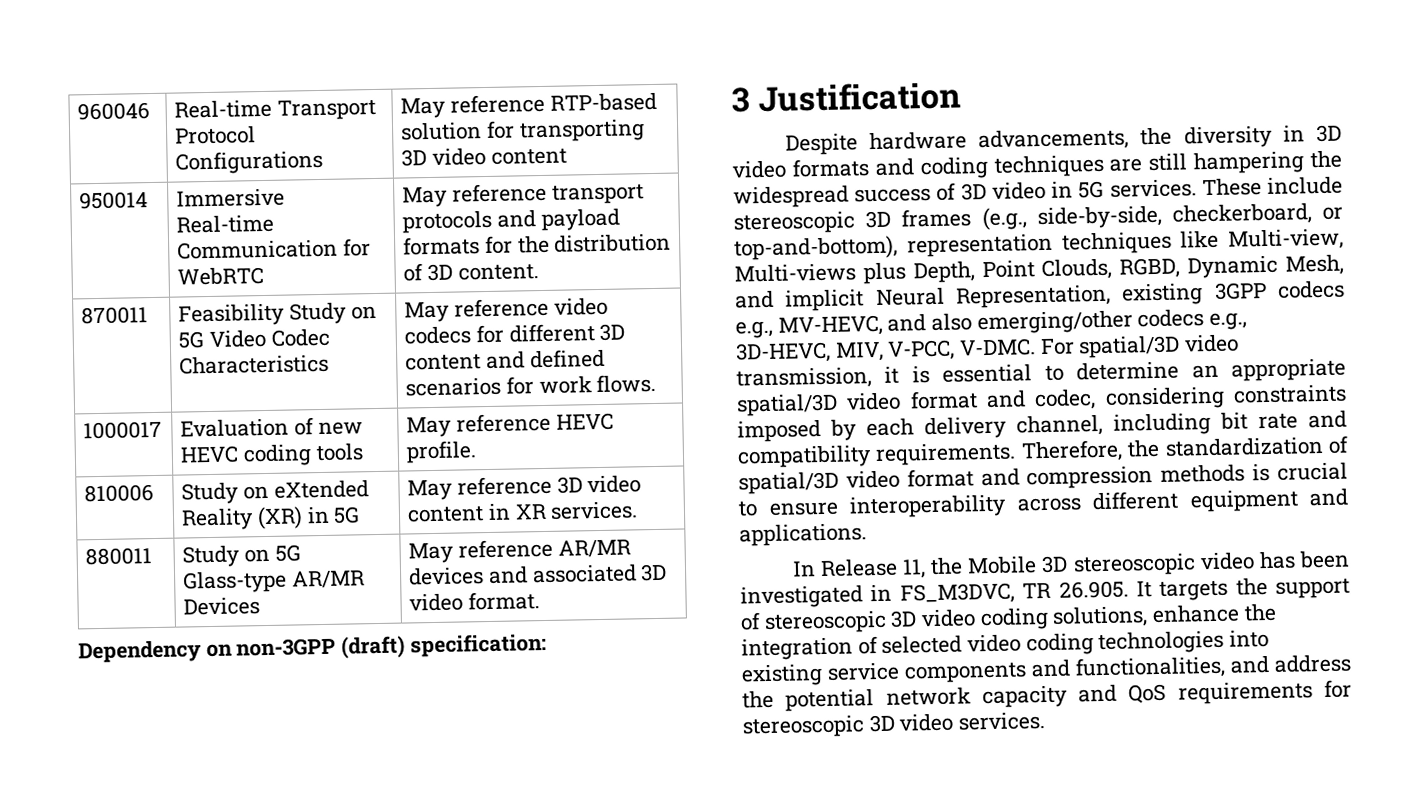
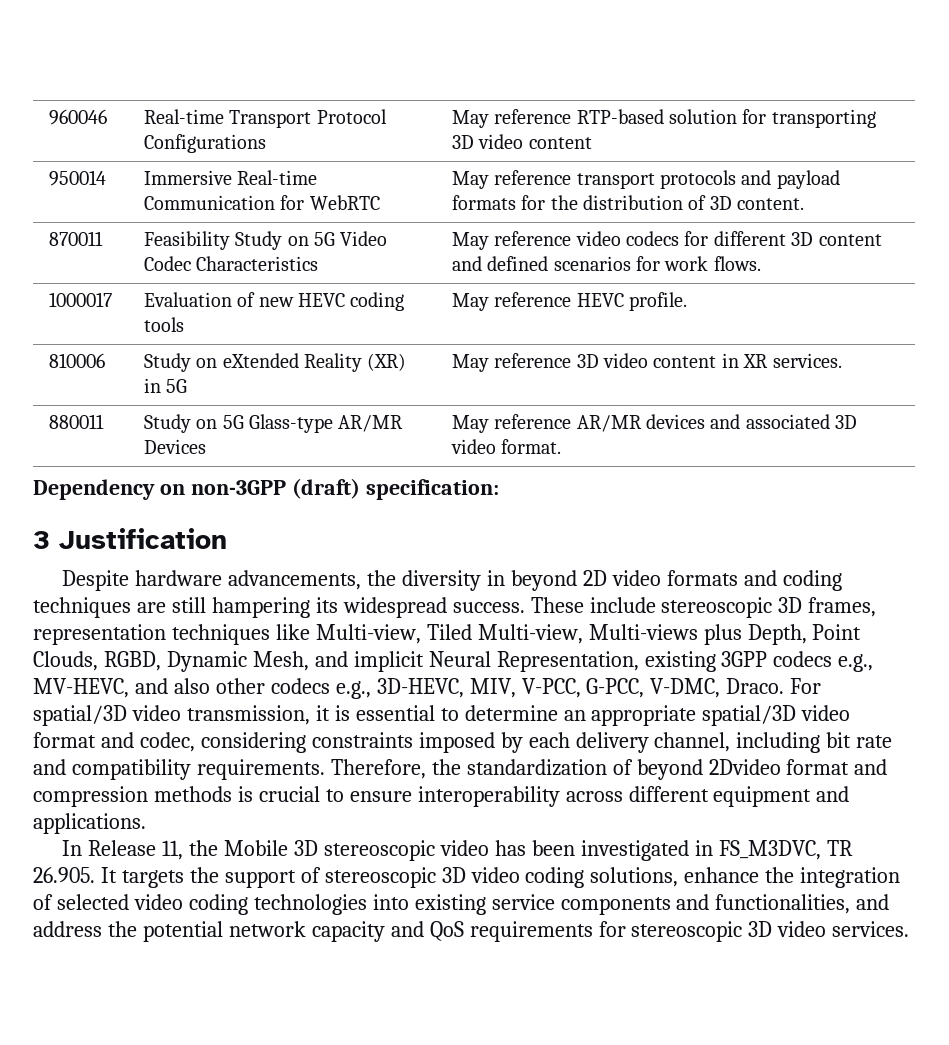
[1316,124,1342,143] 3D -> [511,570,607,591] beyond 2D
[1310,150,1342,169] [733,176,1343,209] [733,203,1343,235] [734,235,898,261] the widespread success of 3D video in 5G services. These include stereoscopic 3D frames (e.g., side-by-side, checkerboard, or top-and-bottom), -> [315,597,877,618] its widespread success. These include stereoscopic 3D frames,
(1344, 239) none -> [426,624,583,644] Tiled Multi-view,
[976,310,1133,335] emerging/other -> [215,678,265,694] other
[959,338,1037,357] V-DMC. -> [586,678,785,698] G-PCC, V-DMC, Draco.
[738,470,900,495] spatial/3D video -> [636,759,781,780] beyond 2Dvideo

